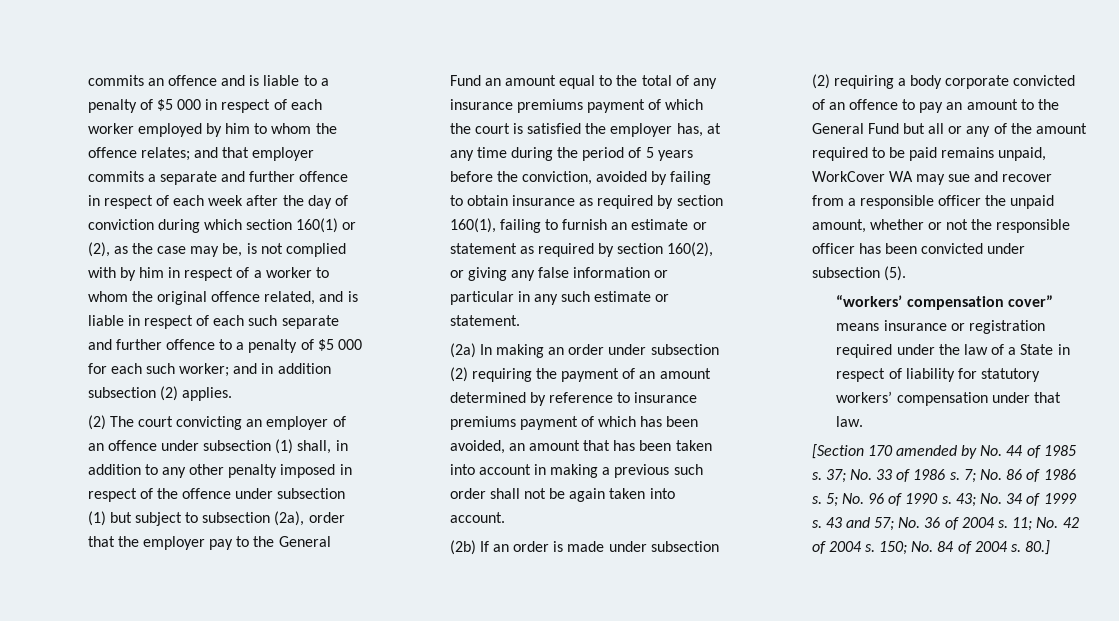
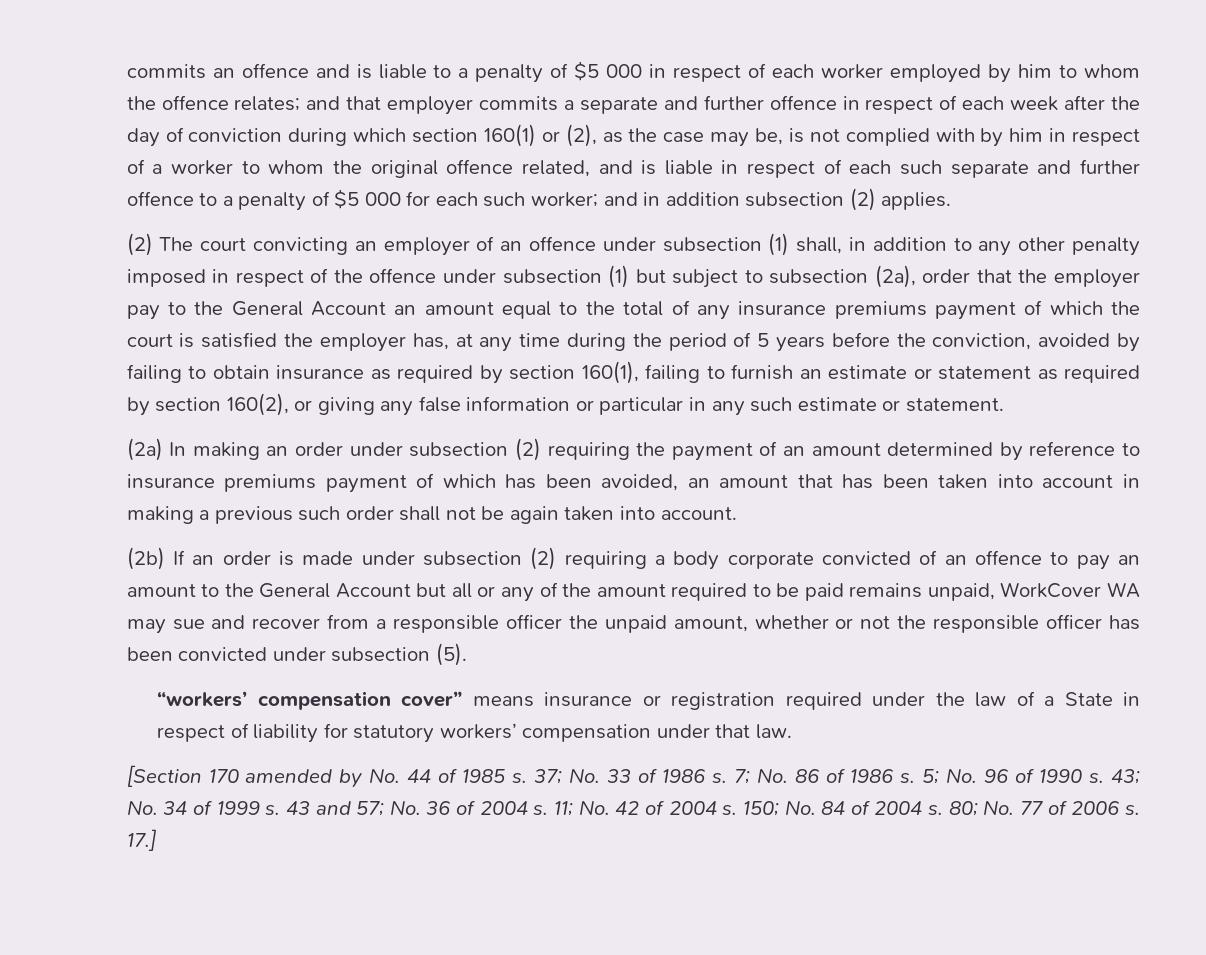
[449,75,481,86] Fund -> [311,301,387,316] Account
[867,123,899,134] Fund -> [335,583,411,598] Account
[1025,540,1051,555] 80.] -> [948,800,1141,816] [126,829,157,851] 80; No. 77 of 2006 s. 17.]

